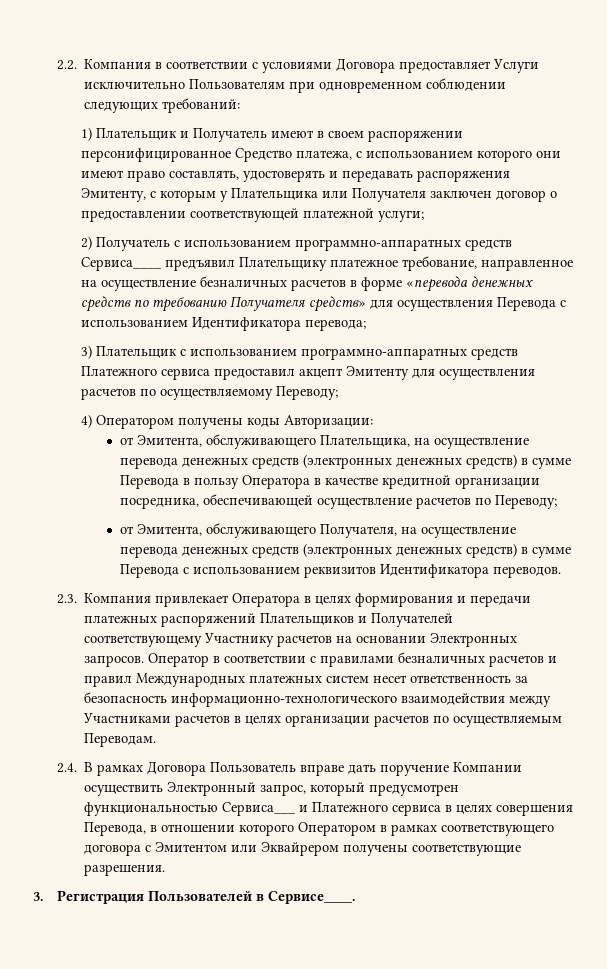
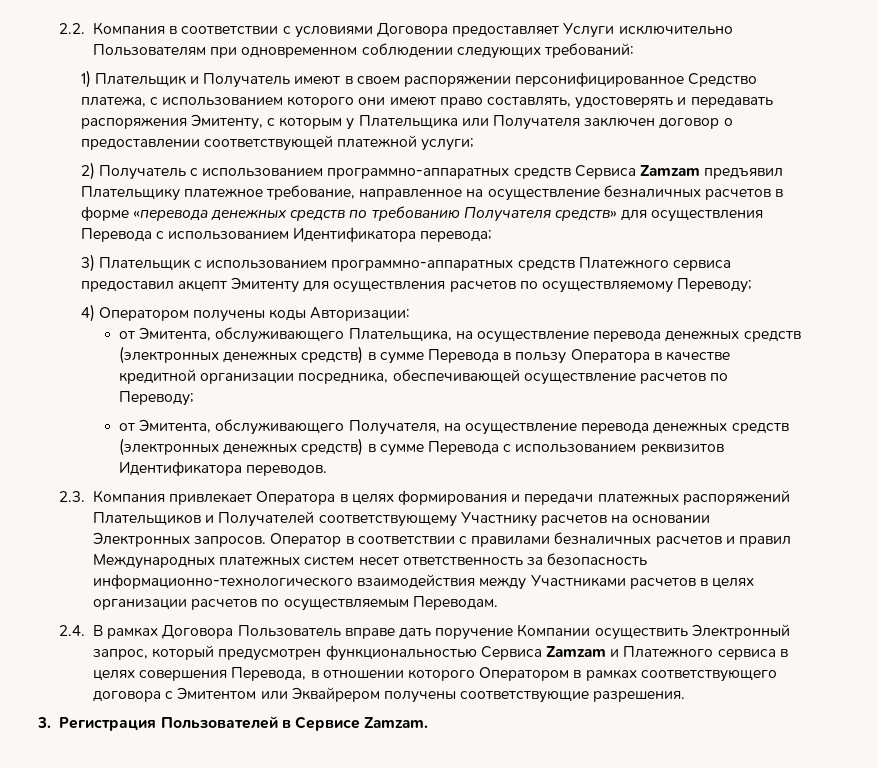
[80,257,162,271] Сервиса____ -> [574,165,700,179] Сервиса Zamzam
[222,802,297,816] Сервиса___ -> [480,646,607,660] Сервиса Zamzam
[267,891,356,904] Сервисе____. -> [294,716,429,731] Сервисе Zamzam.

